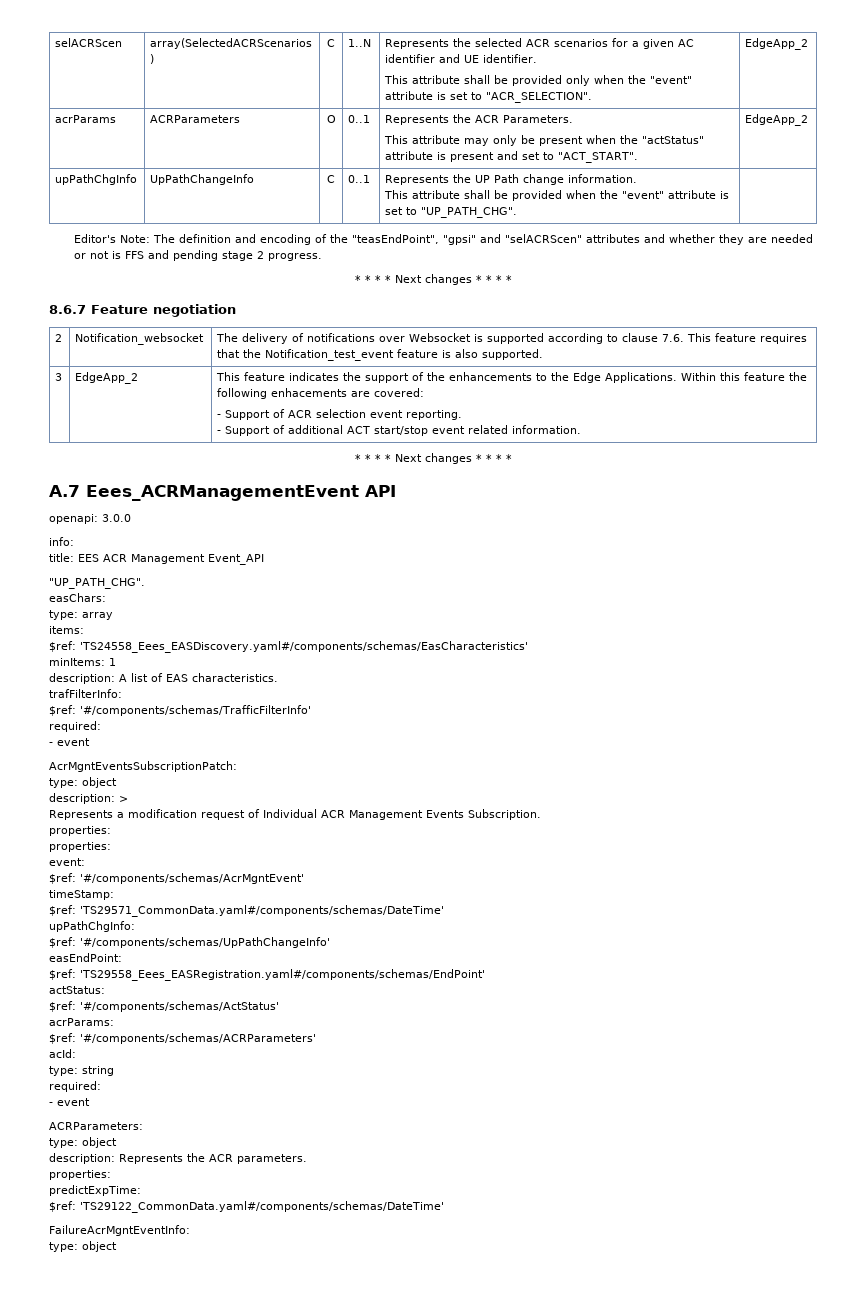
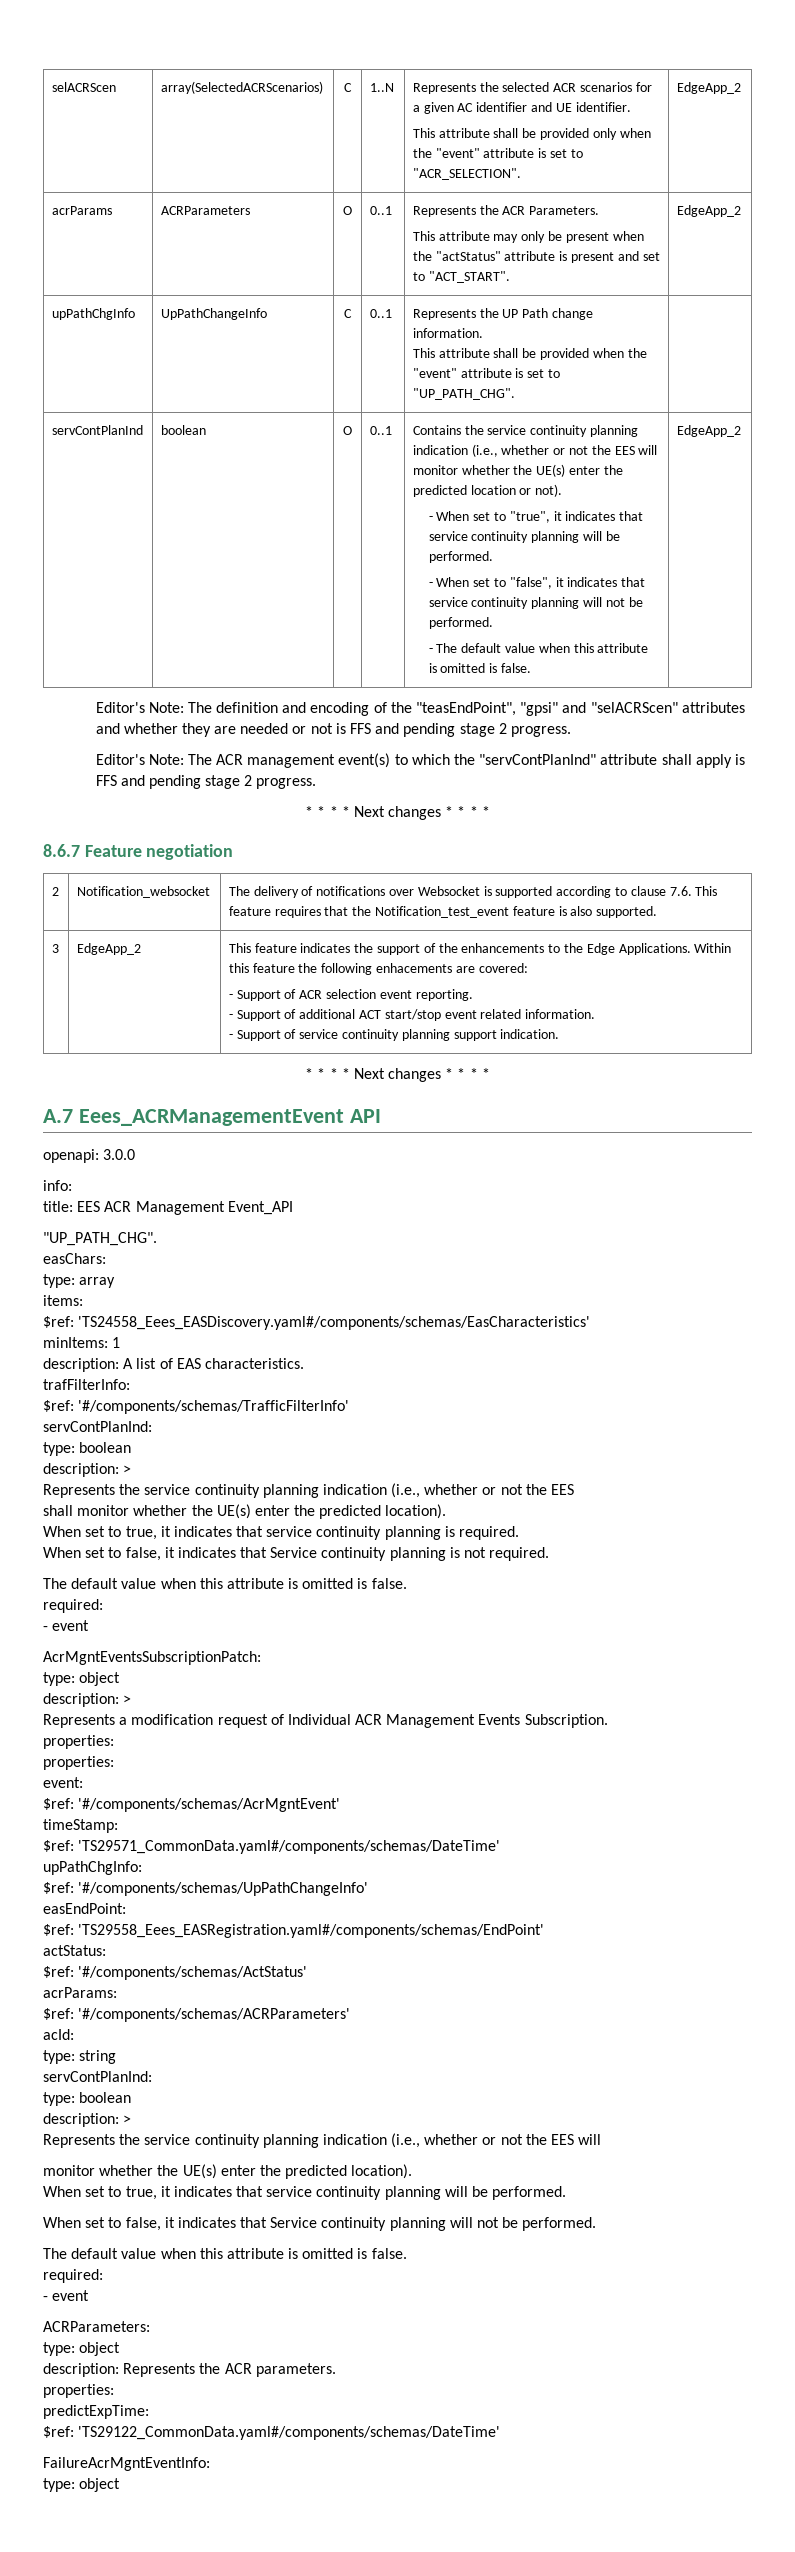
(518, 212) none -> [51,425,143,435] [160,425,206,435] [343,426,352,435] [369,426,392,435] [412,425,639,437] [412,444,658,457] [412,464,623,477] [412,484,563,497] [428,511,644,523] [428,531,620,543] [428,551,493,563] [428,577,646,589] [428,597,643,609] [428,617,493,629] [428,643,649,653] [428,663,532,673] [676,425,741,437] // servContPlanInd | boolean | O | 0..1 | Contains the service continuity planning indication (i.e., whether or not the EES will monitor whether the UE(s) enter the predicted location or not). // - When set to "true", it indicates that service continuity planning will be performed. // - When set to "false", it indicates that service continuity planning will not be performed. // - The default value when this attribute is omitted is false. | EdgeApp_2
(322, 257) none -> [95,753,745,768] [95,775,317,789] // Editor's Note: The ACR management event(s) to which the "servContPlanInd" attribute shall apply is FFS and pending stage 2 progress.
(582, 429) none -> [228,1029,560,1041] // - Support of service continuity planning support indication.
(311, 710) none -> [43,1421,152,1432] [43,1442,132,1456] [43,1463,132,1477] [43,1483,575,1498] [43,1504,447,1519] [43,1526,520,1540] [43,1547,550,1561] [43,1578,407,1589] // servContPlanInd: // type: boolean // description: > // Represents the service continuity planning indication (i.e., whether or not the EES // shall monitor whether the UE(s) enter the predicted location). // When set to true, it indicates that service continuity planning is required. // When set to false, it indicates that Service continuity planning is not required. // The default value when this attribute is omitted is false.
(114, 1071) none -> [43,2071,152,2082] [43,2092,132,2106] [43,2113,132,2127] [43,2133,602,2148] [43,2164,413,2179] [43,2186,567,2200] [43,2217,597,2231] [43,2248,407,2259] // servContPlanInd: // type: boolean // description: > // Represents the service continuity planning indication (i.e., whether or not the EES will // monitor whether the UE(s) enter the predicted location). // When set to true, it indicates that service continuity planning will be performed. // When set to false, it indicates that Service continuity planning will not be performed. // The default value when this attribute is omitted is false.

